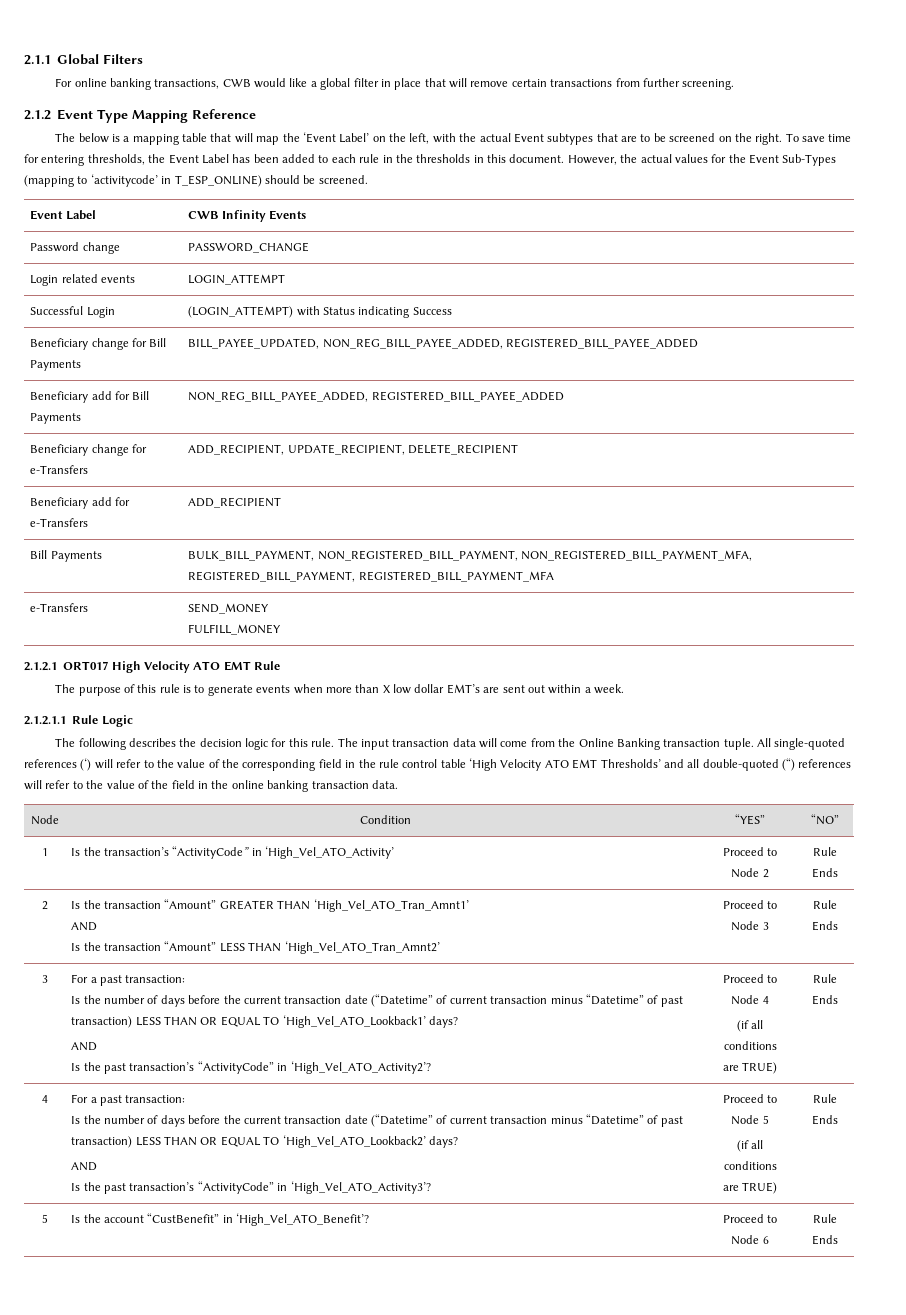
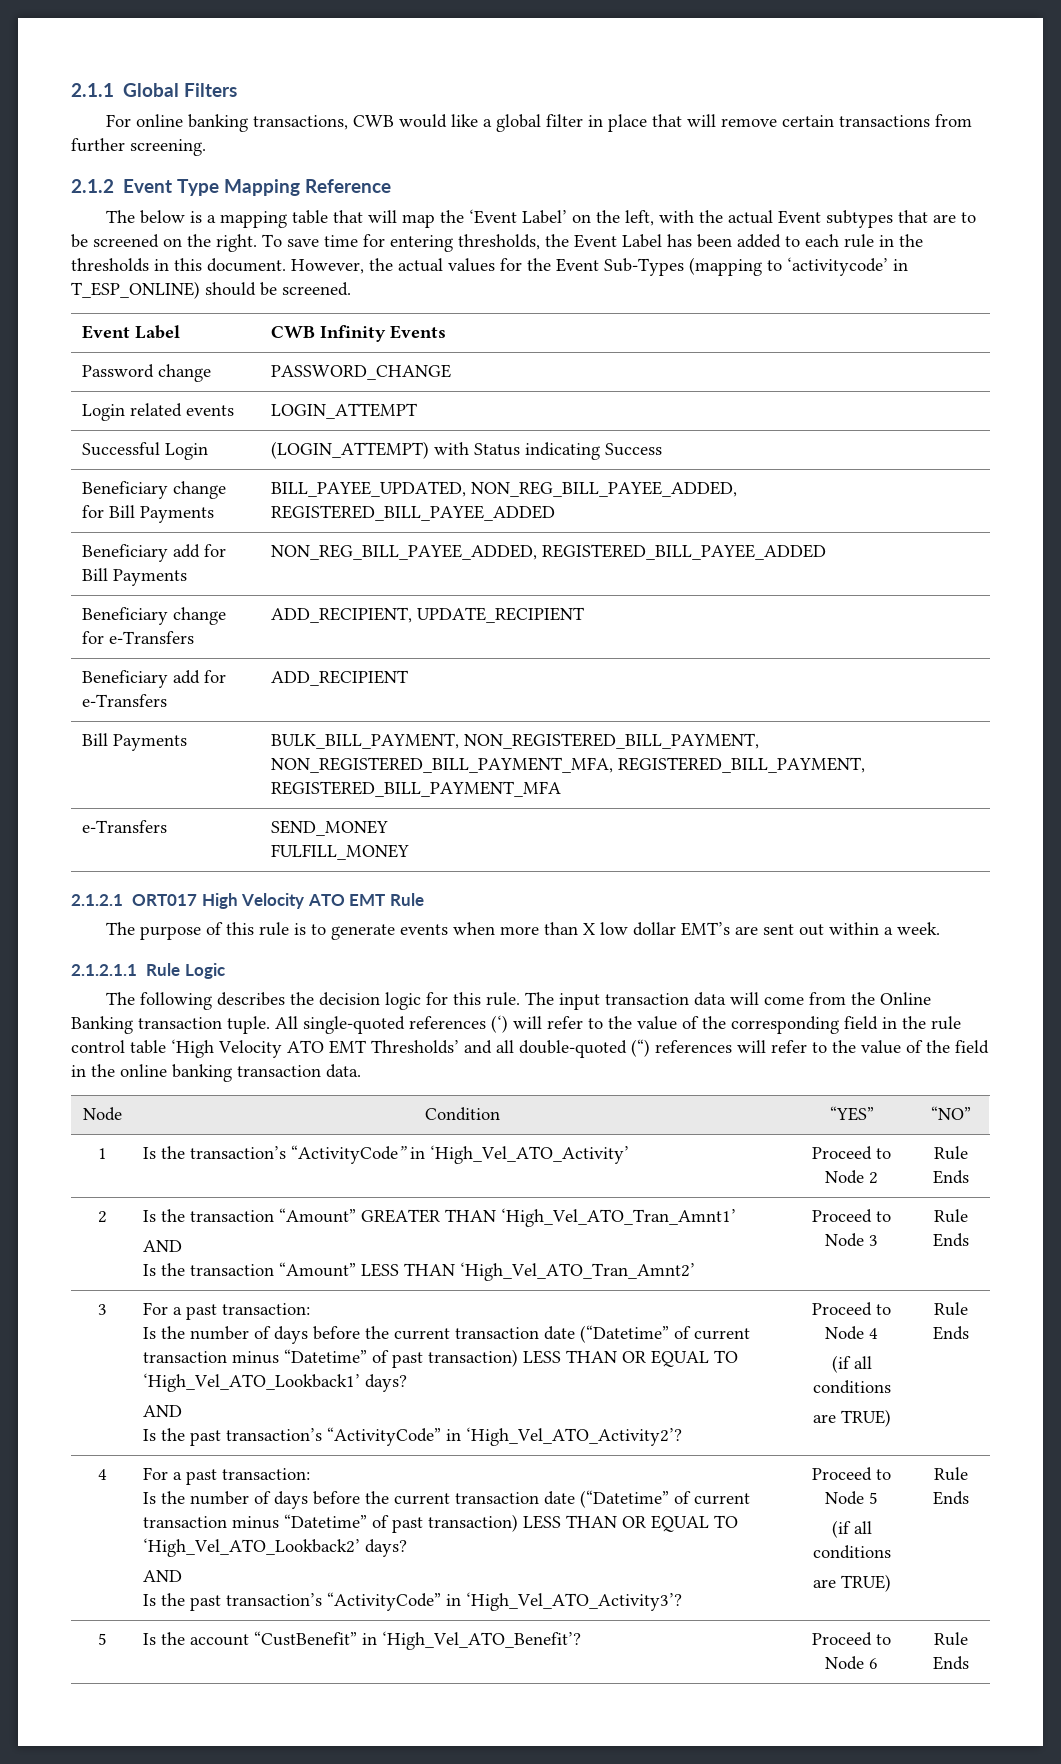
[287,444,519,455] UPDATE_RECIPIENT, DELETE_RECIPIENT -> [416,607,584,623] UPDATE_RECIPIENT

